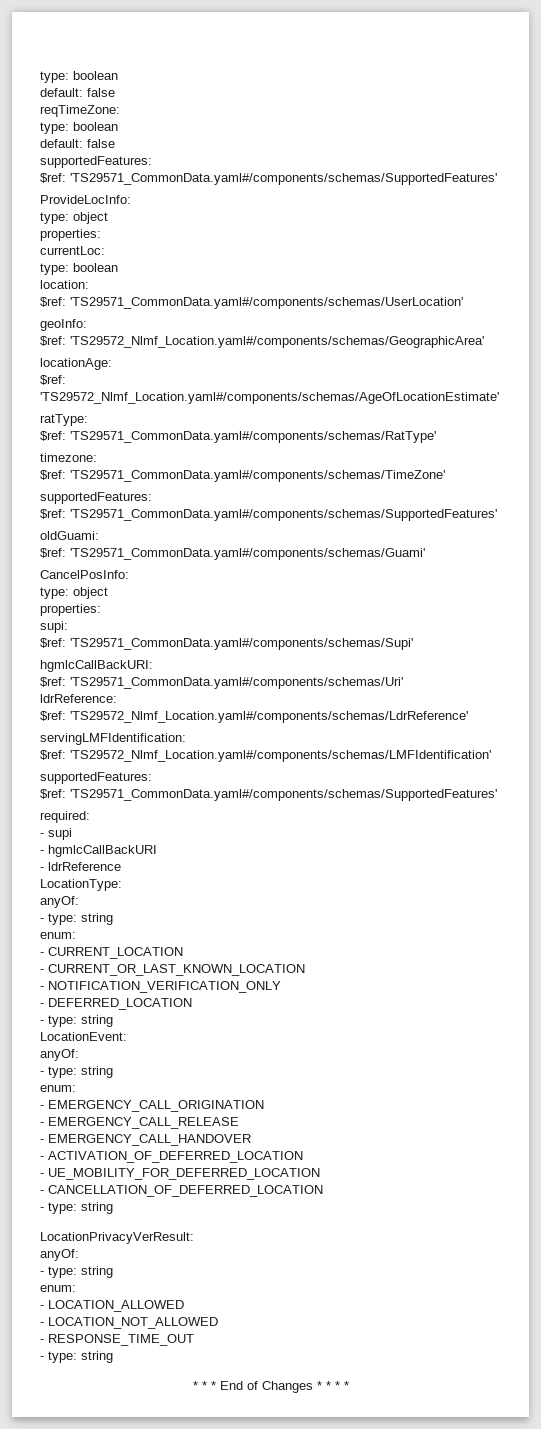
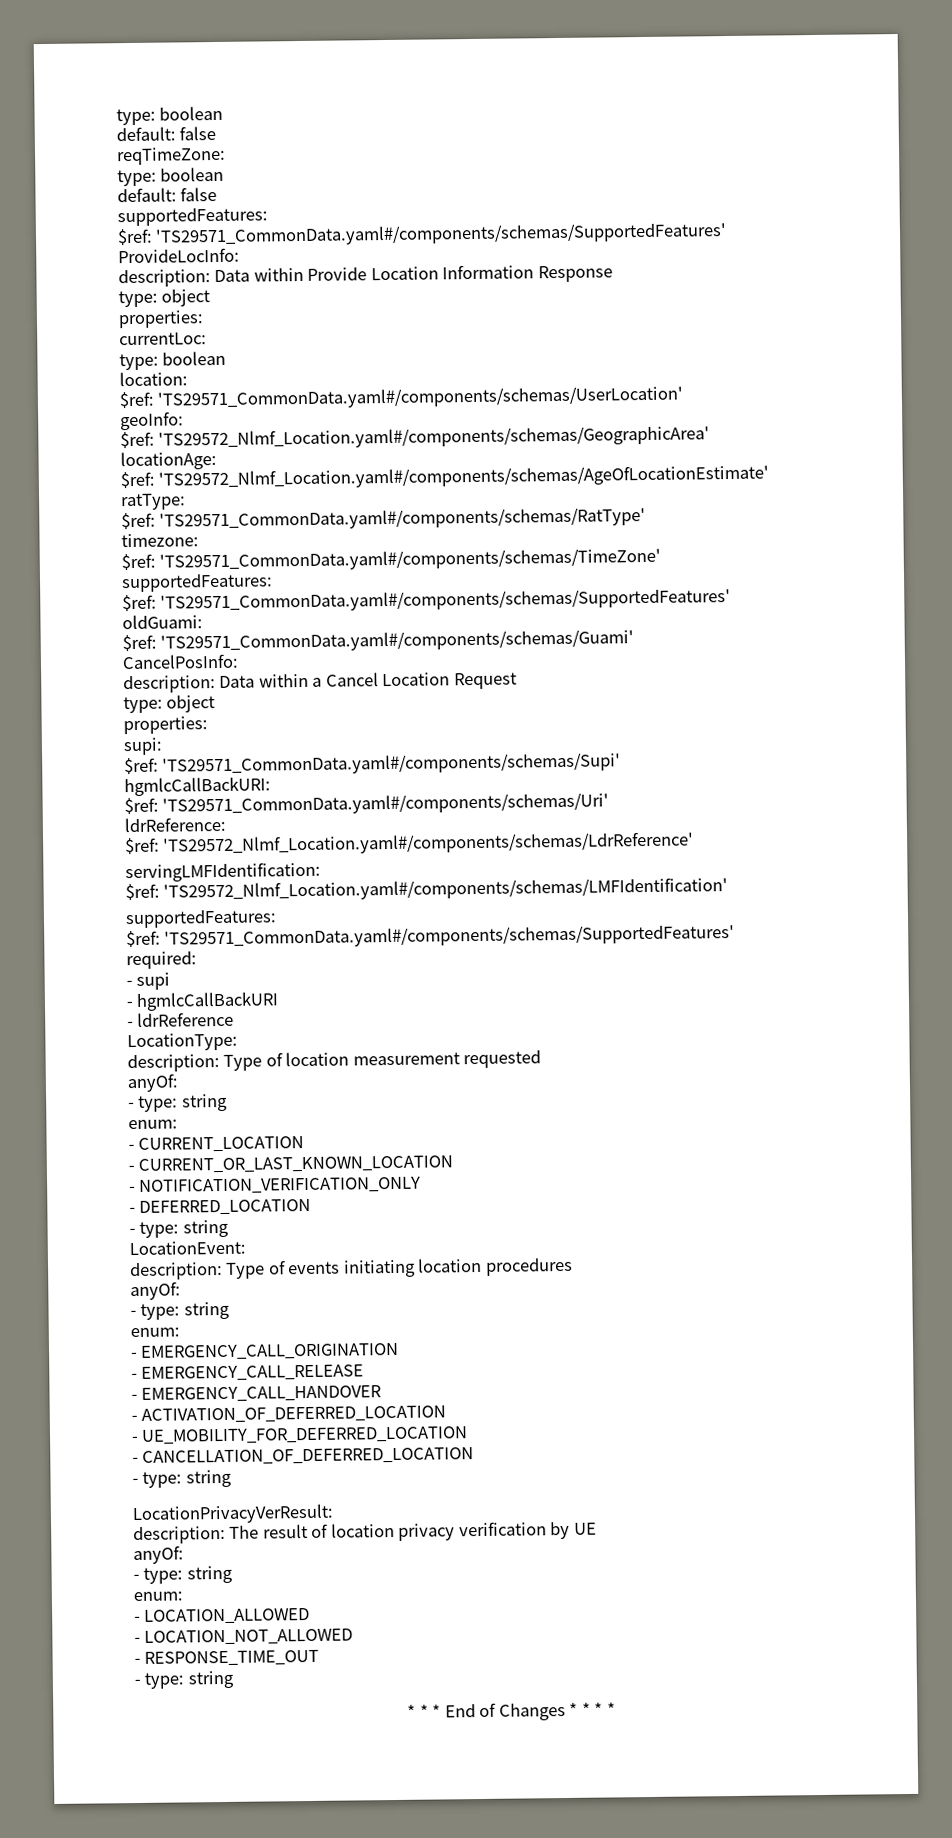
(131, 199) none -> [118,264,613,288] // description: Data within Provide Location Information Response
(129, 574) none -> [123,672,517,694] // description: Data within a Cancel Location Request
(122, 885) none -> [127,1050,542,1073] // description: Type of location measurement requested
(127, 1036) none -> [129,1257,573,1281] // description: Type of events initiating location procedures
(194, 1238) none -> [133,1521,597,1545] // description: The result of location privacy verification by UE

